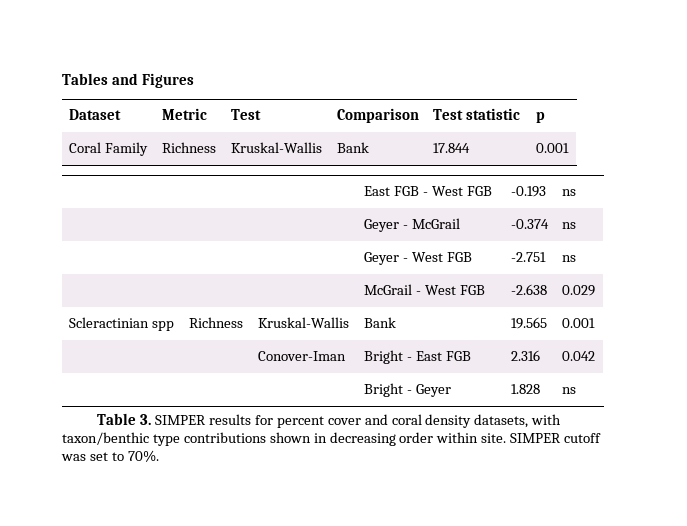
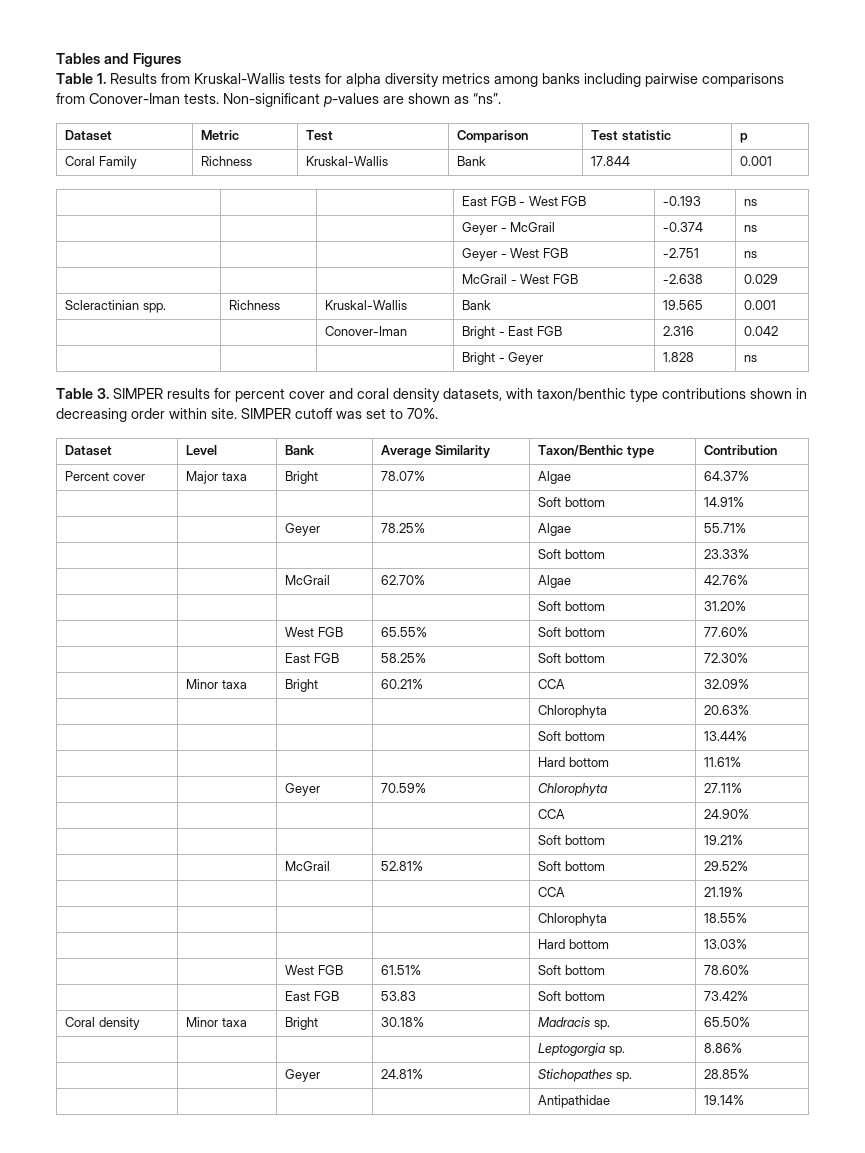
(194, 80) none -> [56,73,784,87] [56,93,501,107] // Table 1. Results from Kruskal-Wallis tests for alpha diversity metrics among banks including pairwise comparisons from Conover-Iman tests. Non-significant p-values are shown as “ns”.
[151,321,174,331] spp -> [142,303,166,313] spp.
(159, 456) none -> [65,445,113,456] [186,445,218,455] [285,445,316,455] [381,445,490,458] [538,445,654,458] [704,445,778,455] [65,471,145,481] [186,471,247,484] [285,471,319,484] [381,471,426,481] [538,471,572,484] [704,471,750,481] [538,497,605,507] [704,497,745,507] [285,523,321,536] [381,523,426,533] [538,523,572,536] [704,523,747,533] [538,549,605,559] [704,549,750,559] [285,575,331,585] [381,575,426,585] [538,575,572,588] [704,575,749,585] [538,601,605,611] [704,601,747,611] [285,627,343,637] [381,627,428,637] [538,627,605,637] [704,627,749,637] [285,653,339,663] [381,653,427,663] [538,653,605,663] [704,653,749,663] [186,679,247,689] [285,679,319,692] [381,679,424,689] [538,679,566,689] [704,679,750,689] [538,705,608,718] [704,705,750,715] [538,731,605,741] [704,731,748,741] [538,757,609,767] [704,757,742,767] [285,783,321,796] [381,783,427,793] [538,783,609,796] [704,783,743,793] [538,809,566,819] [704,809,750,819] [538,835,605,845] [704,835,744,845] [285,861,331,871] [381,861,424,871] [538,861,605,871] [704,861,749,871] [538,887,566,897] [704,887,744,897] [538,913,608,926] [704,913,748,923] [538,939,609,949] [704,939,748,949] [285,965,343,975] [381,965,422,975] [538,965,605,975] [704,965,750,975] [285,991,339,1001] [381,991,417,1001] [538,991,605,1001] [704,991,749,1001] [65,1017,140,1030] [186,1017,247,1027] [285,1017,319,1030] [381,1017,425,1027] [538,1017,610,1030] [704,1017,751,1027] [538,1043,625,1056] [704,1043,743,1053] [285,1069,321,1082] [381,1069,424,1079] [538,1069,632,1082] [704,1069,750,1079] [538,1095,611,1108] [704,1095,745,1105] // Dataset | Level | Bank | Average Similarity | Taxon/Benthic type | Contribution // Percent cover | Major taxa | Bright | 78.07% | Algae | 64.37% // | | | | Soft bottom | 14.91% // | | Geyer | 78.25% | Algae | 55.71% // | | | | Soft bottom | 23.33% // | | McGrail | 62.70% | Algae | 42.76% // | | | | Soft bottom | 31.20% // | | West FGB | 65.55% | Soft bottom | 77.60% // | | East FGB | 58.25% | Soft bottom | 72.30% // | Minor taxa | Bright | 60.21% | CCA | 32.09% // | | | | Chlorophyta | 20.63% // | | | | Soft bottom | 13.44% // | | | | Hard bottom | 11.61% // | | Geyer | 70.59% | Chlorophyta | 27.11% // | | | | CCA | 24.90% // | | | | Soft bottom | 19.21% // | | McGrail | 52.81% | Soft bottom | 29.52% // | | | | CCA | 21.19% // | | | | Chlorophyta | 18.55% // | | | | Hard bottom | 13.03% // | | West FGB | 61.51% | Soft bottom | 78.60% // | | East FGB | 53.83 | Soft bottom | 73.42% // Coral density | Minor taxa | Bright | 30.18% | Madracis sp. | 65.50% // | | | | Leptogorgia sp. | 8.86% // | | Geyer | 24.81% | Stichopathes sp. | 28.85% // | | | | Antipathidae | 19.14%

